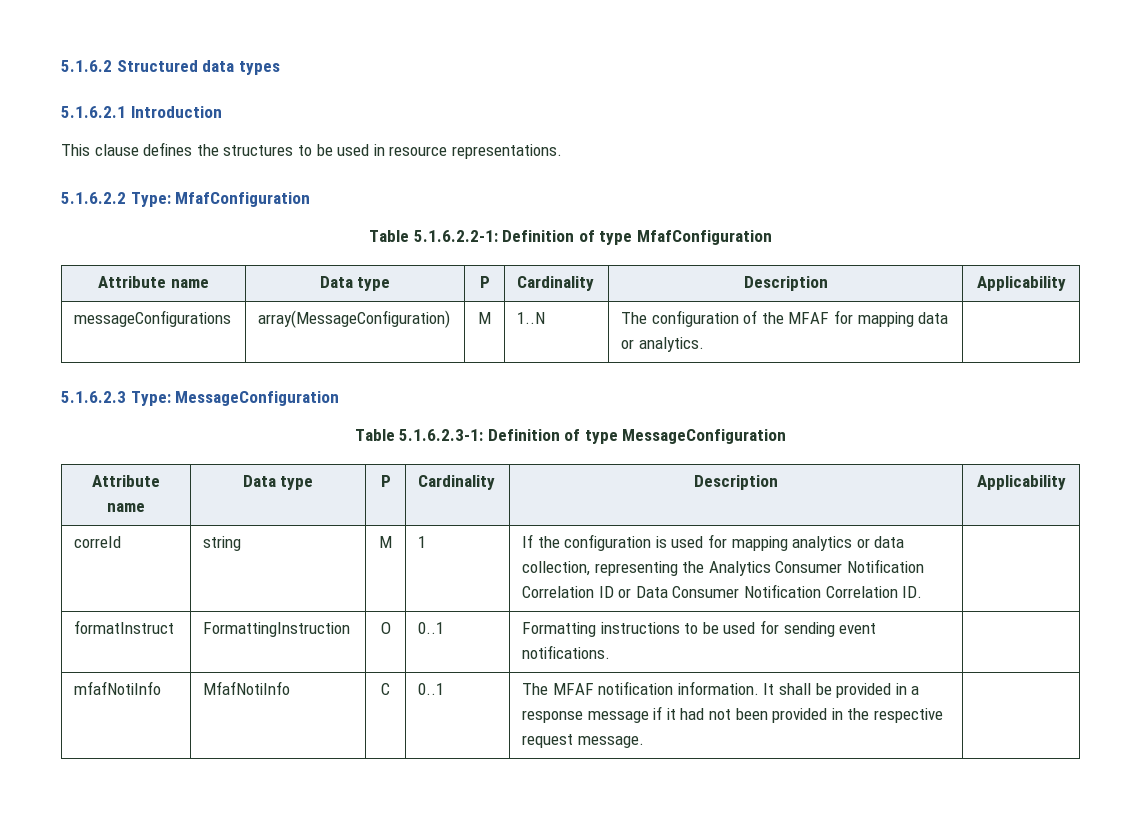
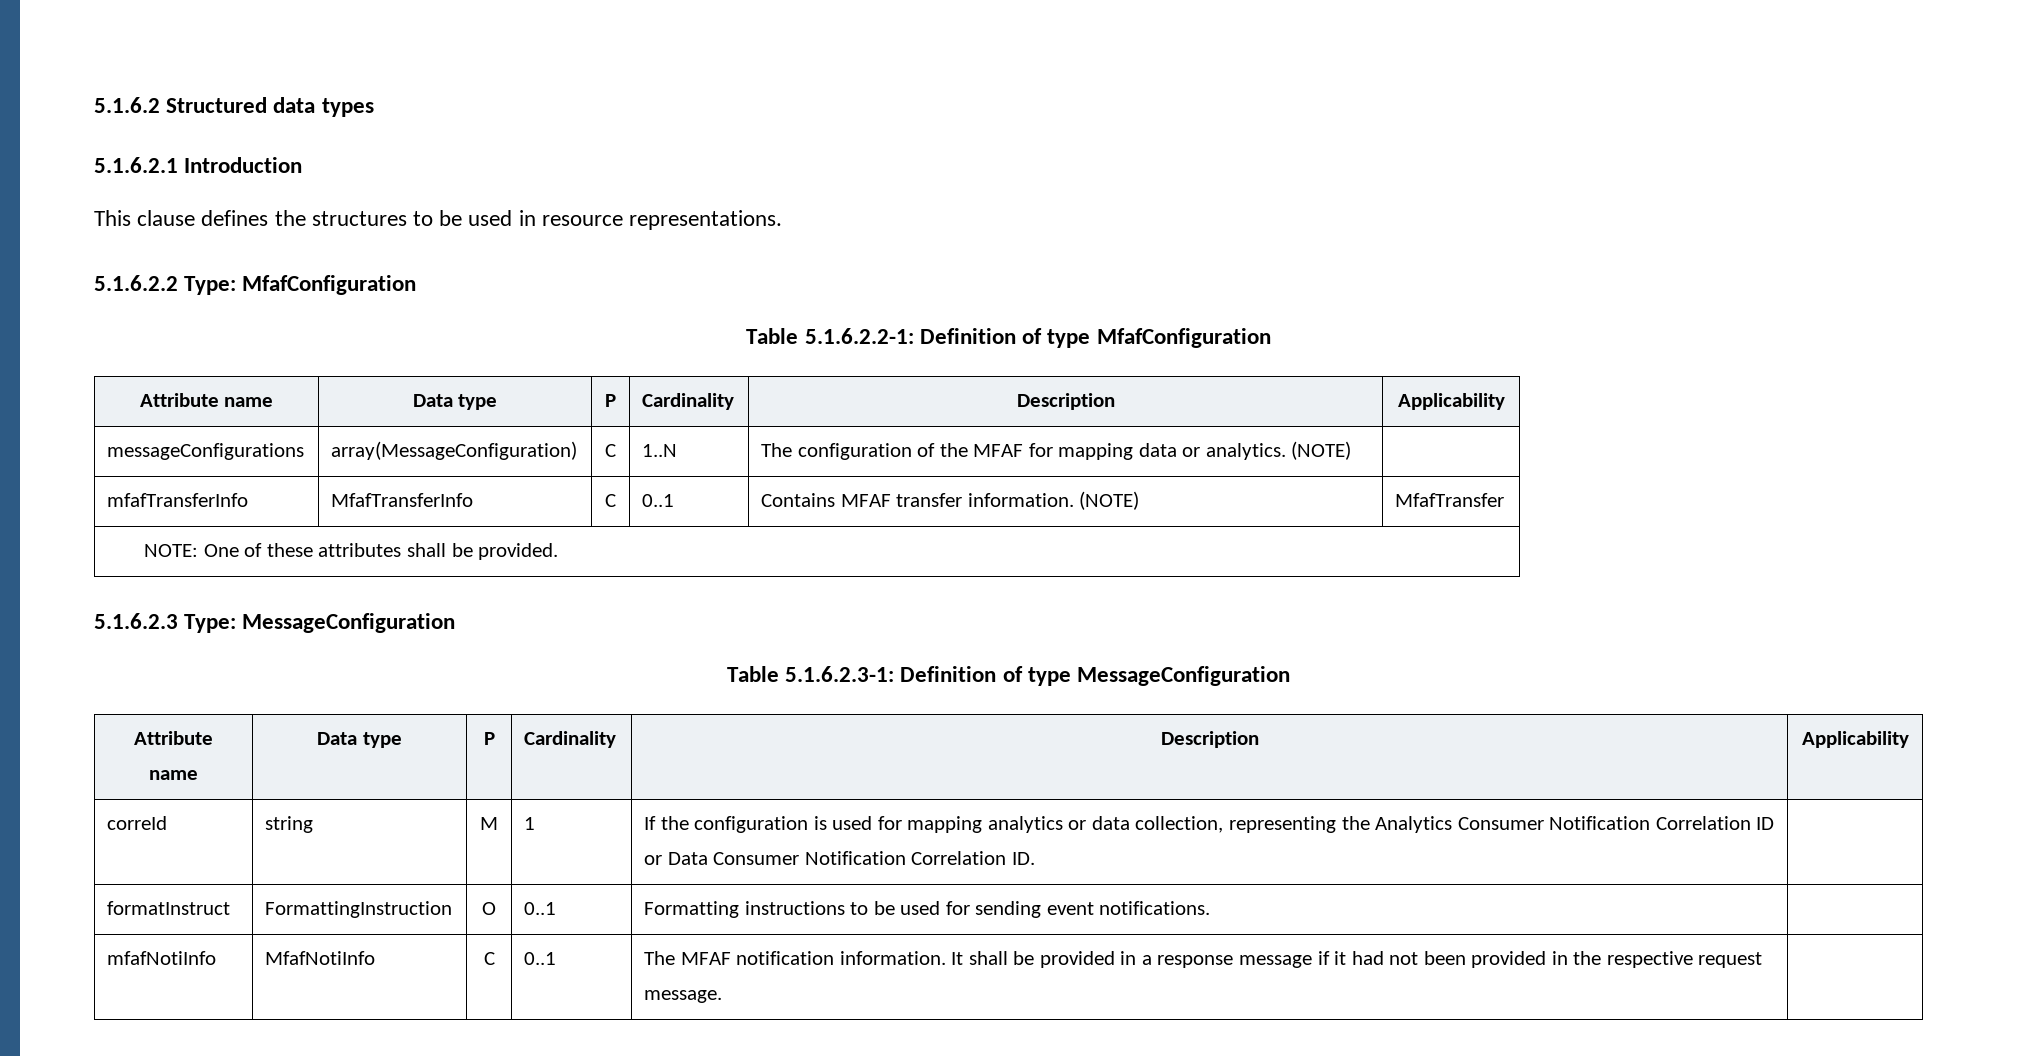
[478,312,491,324] M -> [605,444,616,457] C
(704, 344) | -> [1291,441,1352,460] [107,493,249,507] [331,493,474,507] [605,494,616,507] [642,494,675,507] [761,491,1140,510] [1395,493,1505,507] [144,543,559,560] (NOTE) | // mfafTransferInfo | MfafTransferInfo | C | 0..1 | Contains MFAF transfer information. (NOTE) | MfafTransfer // NOTE: One of these attributes shall be provided.

